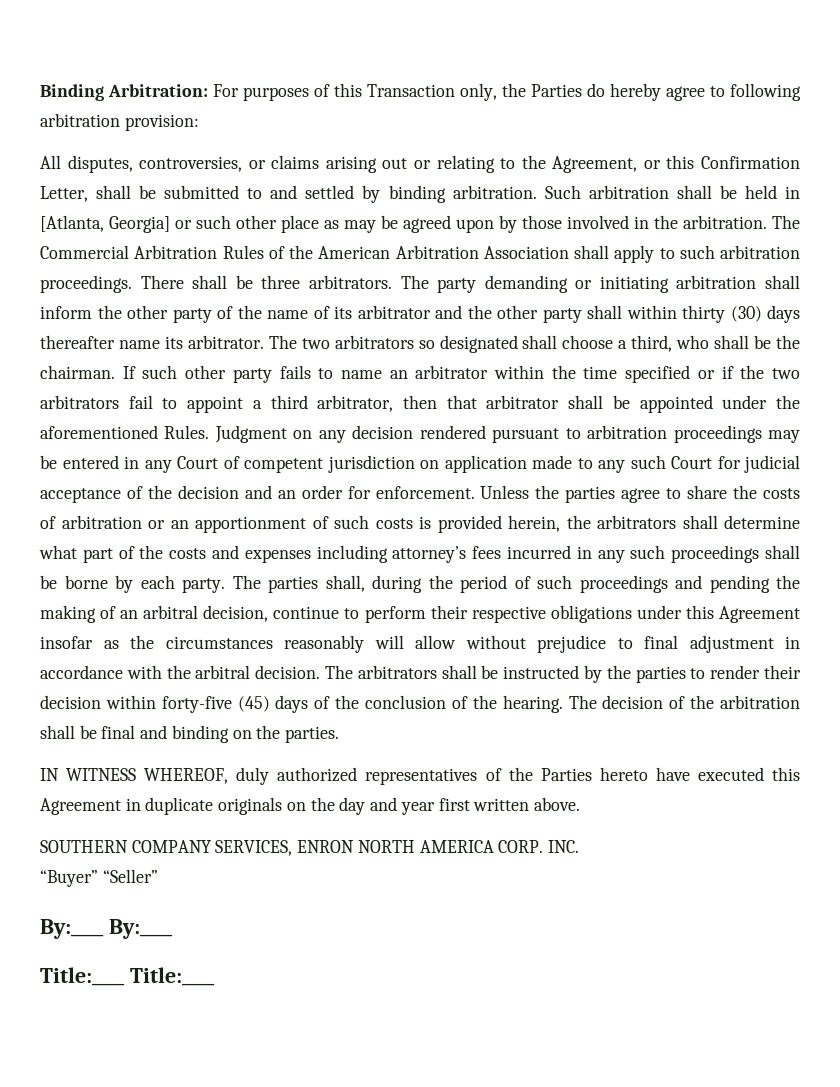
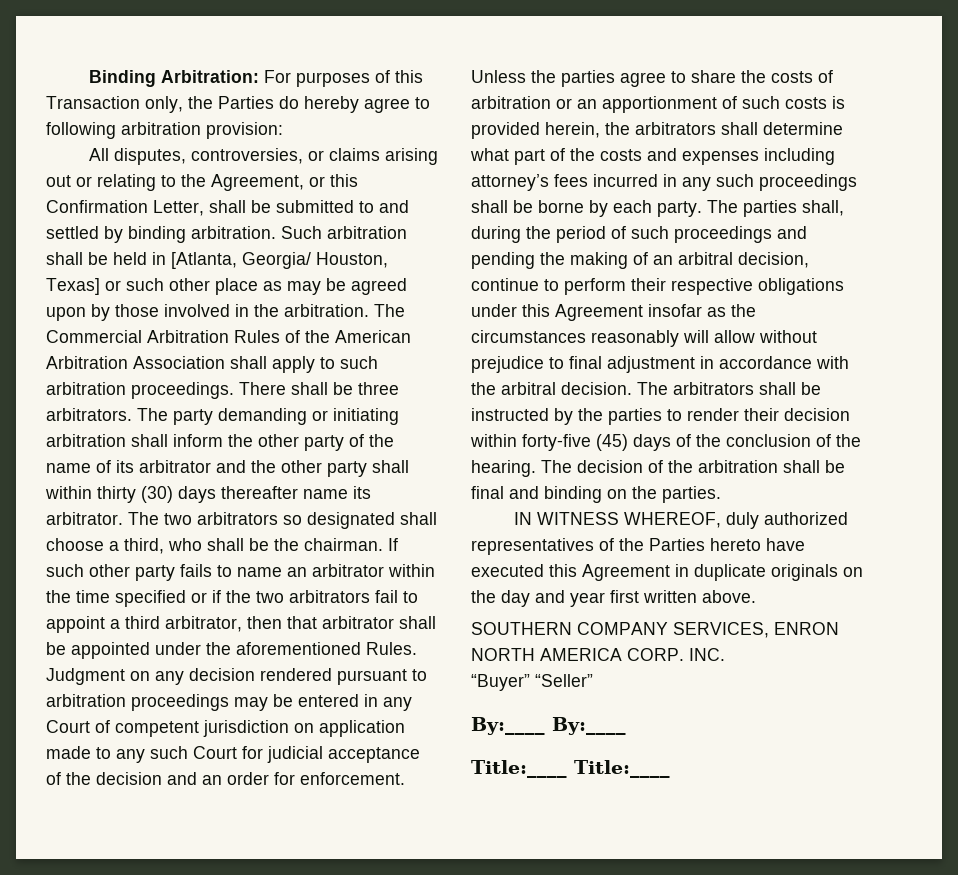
[109,216,170,233] Georgia] -> [242,252,388,269] [46,278,100,295] Georgia/ Houston, Texas]

